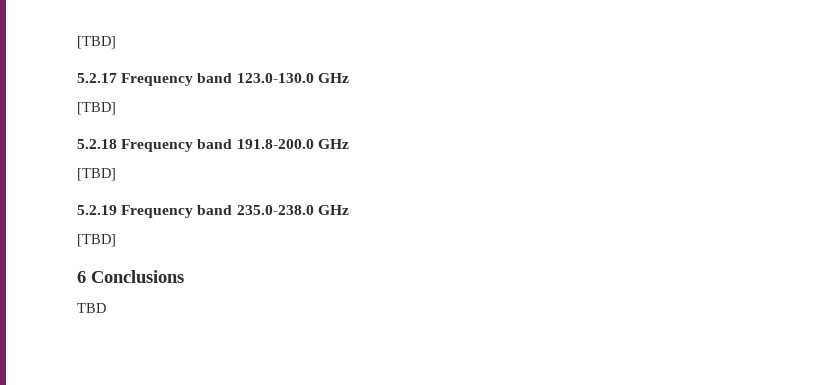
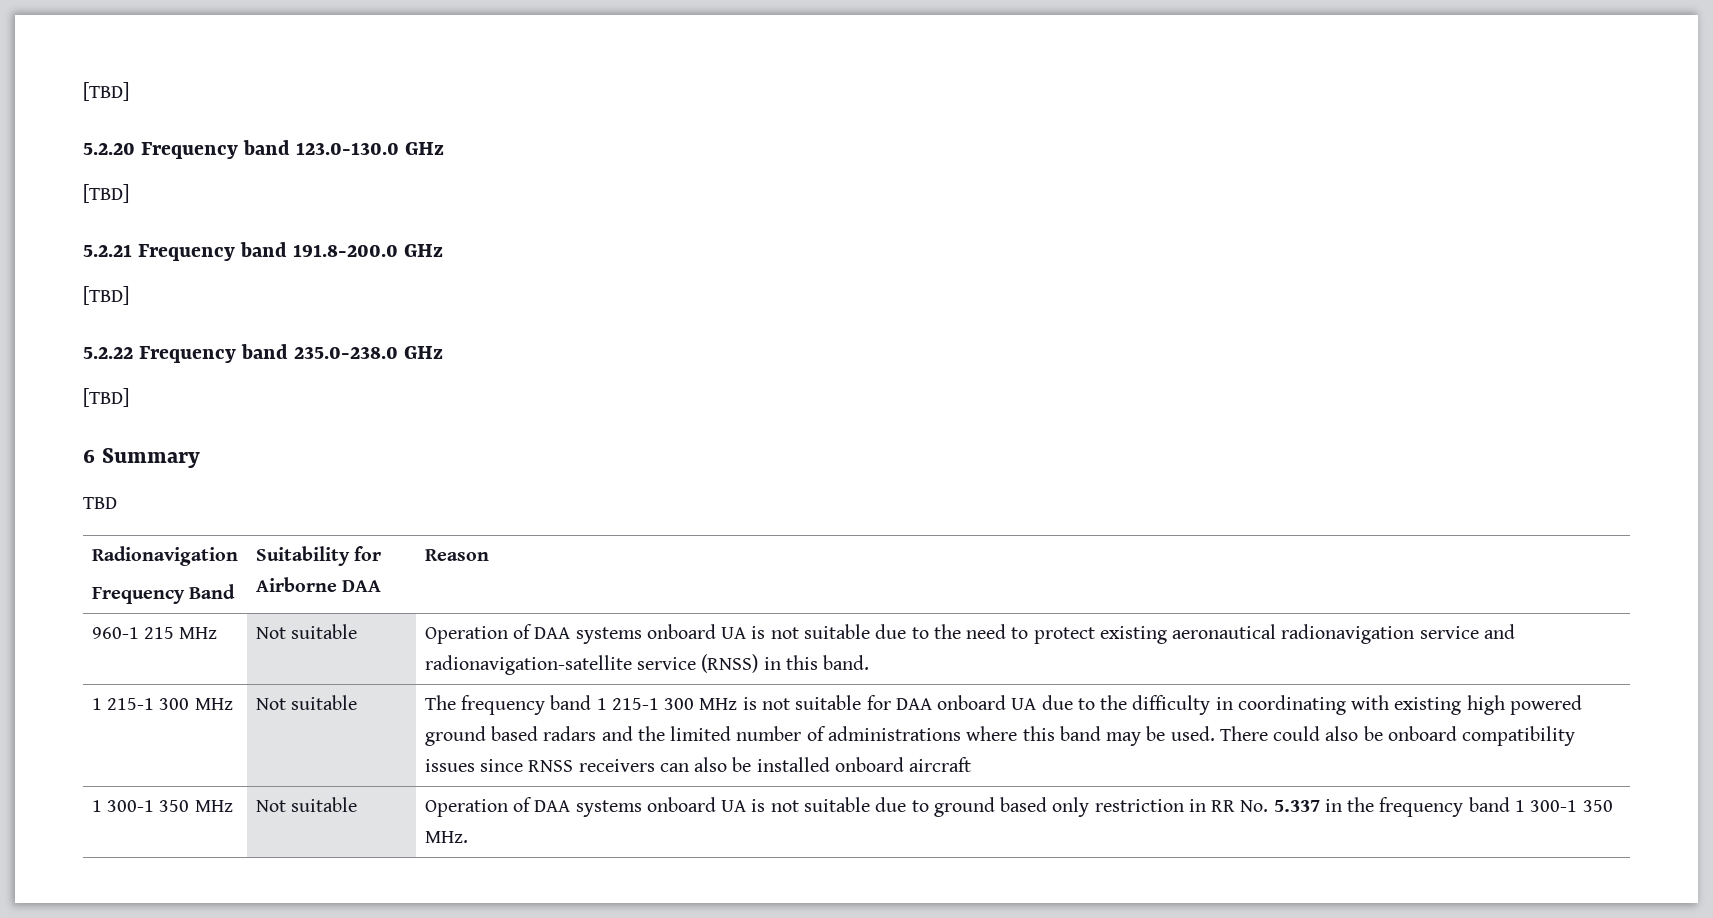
[77,36,116,49] [77,73,117,83] [TBD] // 5.2.17 -> [83,82,129,101] [83,142,135,155] [TBD] // 5.2.20
[77,139,117,149] 5.2.18 -> [83,244,132,257] 5.2.21
[77,205,117,215] 5.2.19 -> [83,347,133,359] 5.2.22
[91,270,184,283] Conclusions -> [101,448,200,468] Summary
(106, 308) none -> [91,546,238,566] [91,584,236,604] [255,546,382,566] [255,577,382,592] [424,549,489,561] [91,627,218,639] [255,624,358,639] [424,624,1515,644] [424,654,870,675] [91,698,233,710] [255,695,358,710] [424,695,1582,715] [424,726,1576,746] [424,757,972,772] [91,800,233,812] [255,797,358,812] [424,797,1613,817] [424,831,468,843] // Radionavigation // Frequency Band | Suitability for Airborne DAA | Reason // 960-1 215 MHz | Not suitable | Operation of DAA systems onboard UA is not suitable due to the need to protect existing aeronautical radionavigation service and radionavigation-satellite service (RNSS) in this band. // 1 215-1 300 MHz | Not suitable | The frequency band 1 215-1 300 MHz is not suitable for DAA onboard UA due to the difficulty in coordinating with existing high powered ground based radars and the limited number of administrations where this band may be used. There could also be onboard compatibility issues since RNSS receivers can also be installed onboard aircraft // 1 300-1 350 MHz | Not suitable | Operation of DAA systems onboard UA is not suitable due to ground based only restriction in RR No. 5.337 in the frequency band 1 300-1 350 MHz.

